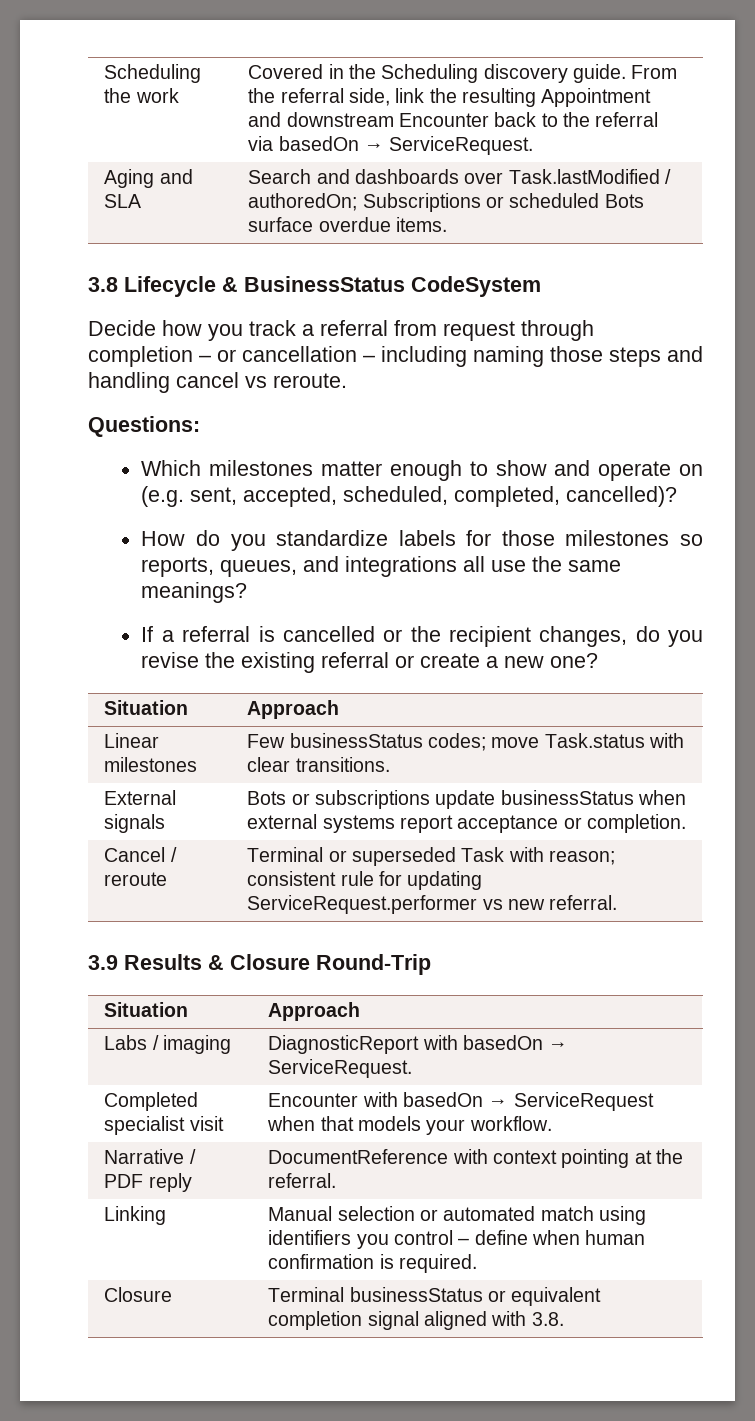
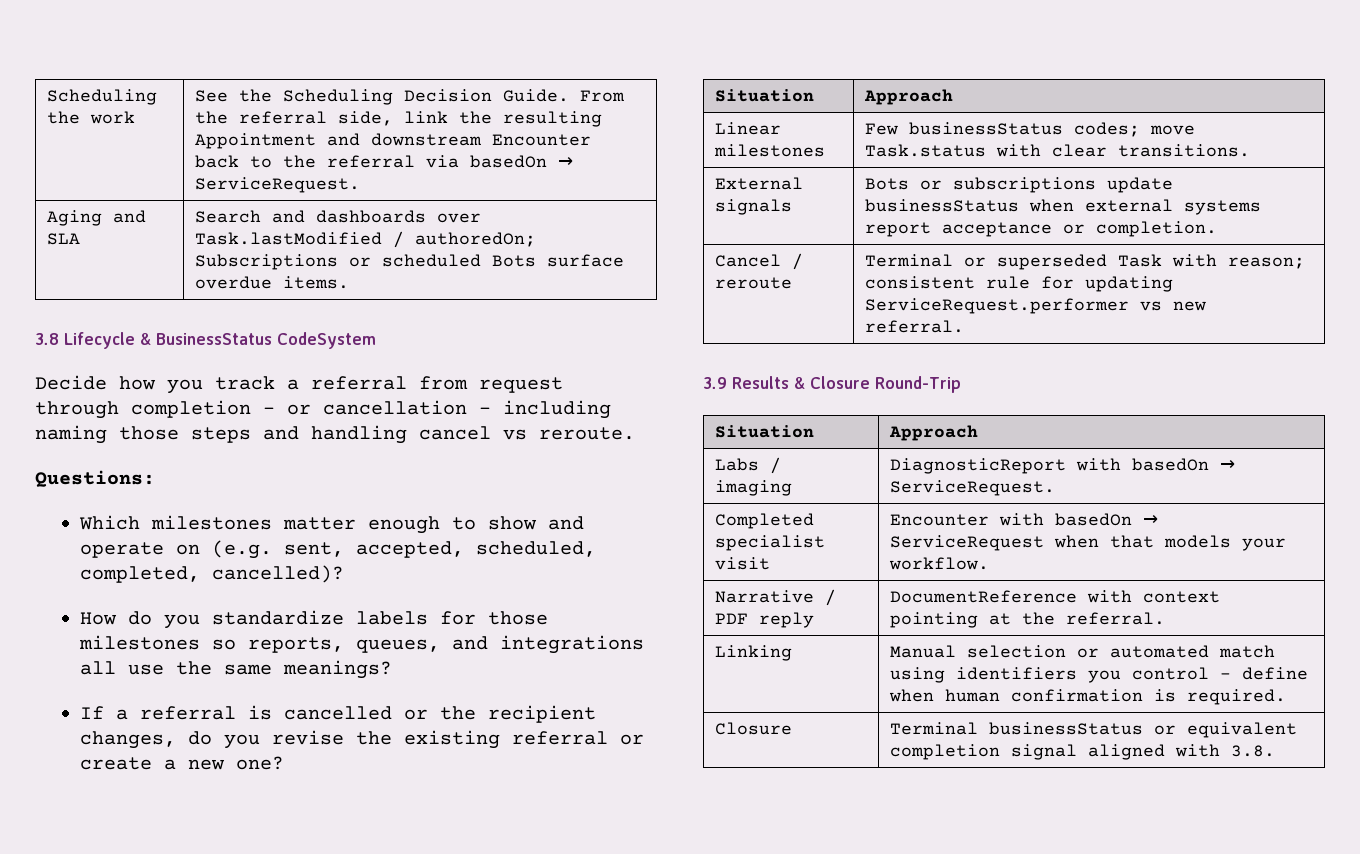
[248,64,626,83] Covered in the Scheduling discovery guide. -> [194,89,569,105] See the Scheduling Decision Guide.

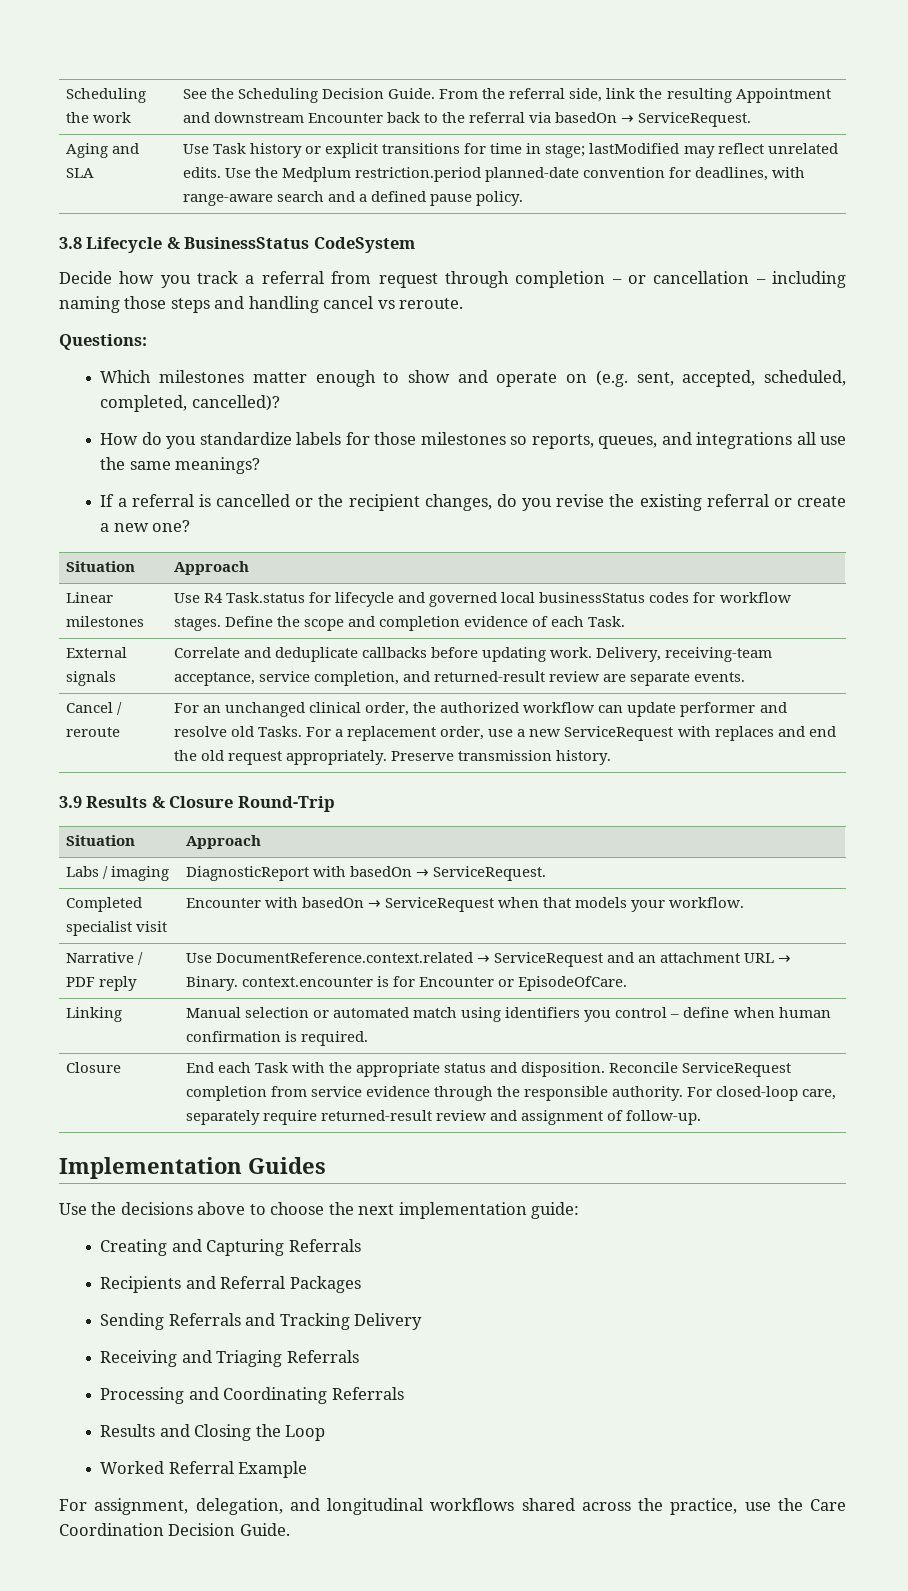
[194,210,481,223] [194,231,536,248] [194,254,624,270] [194,276,349,289] Search and dashboards over Task.lastModified / authoredOn; Subscriptions or scheduled Bots surface overdue items. -> [182,143,838,158] [182,167,806,182] [182,191,524,206] Use Task history or explicit transitions for time in stage; lastModified may reflect unrelated edits. Use the Medplum restriction.period planned-date convention for deadlines, with range-aware search and a defined pause policy.
[864,122,1195,137] [864,144,1250,157] [714,177,803,190] [714,199,792,215] [864,177,1173,193] [864,199,1261,215] [864,221,1217,237] [714,253,803,270] [714,277,792,289] [864,254,1305,270] [864,276,1173,292] [864,298,1206,314] [864,320,964,333] Few businessStatus codes; move Task.status with clear transitions. // External signals | Bots or subscriptions update businessStatus when external systems report acceptance or completion. // Cancel / reroute | Terminal or superseded Task with reason; consistent rule for updating ServiceRequest.performer vs new referral. -> [173,592,791,607] [173,616,626,631] [65,647,127,658] [65,671,116,686] [173,647,773,662] [173,671,746,686] [65,702,123,715] [65,727,120,737] [173,702,787,717] [173,726,836,741] [173,750,612,765] Use R4 Task.status for lifecycle and governed local businessStatus codes for workflow stages. Define the scope and completion evidence of each Task. // External signals | Correlate and deduplicate callbacks before updating work. Delivery, receiving-team acceptance, service completion, and returned-result review are separate events. // Cancel / reroute | For an unchanged clinical order, the authorized workflow can update performer and resolve old Tasks. For a replacement order, use a new ServiceRequest with replaces and end the old request appropriately. Preserve transmission history.
[889,590,1220,603] [889,612,1165,628] DocumentReference with context pointing at the referral. -> [185,952,792,967] [185,976,628,991] Use DocumentReference.context.related → ServiceRequest and an attachment URL → Binary. context.encounter is for Encounter or EpisodeOfCare.
[889,722,1297,738] [889,744,1275,760] Terminal businessStatus or equivalent completion signal aligned with 3.8. -> [185,1062,792,1077] [185,1086,837,1101] [185,1110,702,1125] [59,1157,326,1179] [59,1202,580,1219] [100,1239,361,1256] [100,1276,361,1293] [100,1313,423,1330] [100,1350,359,1367] [100,1387,404,1404] [100,1424,326,1441] [100,1461,308,1478] [59,1498,846,1515] [59,1523,290,1536] End each Task with the appropriate status and disposition. Reconcile ServiceRequest completion from service evidence through the responsible authority. For closed-loop care, separately require returned-result review and assignment of follow-up. // Implementation Guides // Use the decisions above to choose the next implementation guide: // Creating and Capturing Referrals // Recipients and Referral Packages // Sending Referrals and Tracking Delivery // Receiving and Triaging Referrals // Processing and Coordinating Referrals // Results and Closing the Loop // Worked Referral Example // For assignment, delegation, and longitudinal workflows shared across the practice, use the Care Coordination Decision Guide.

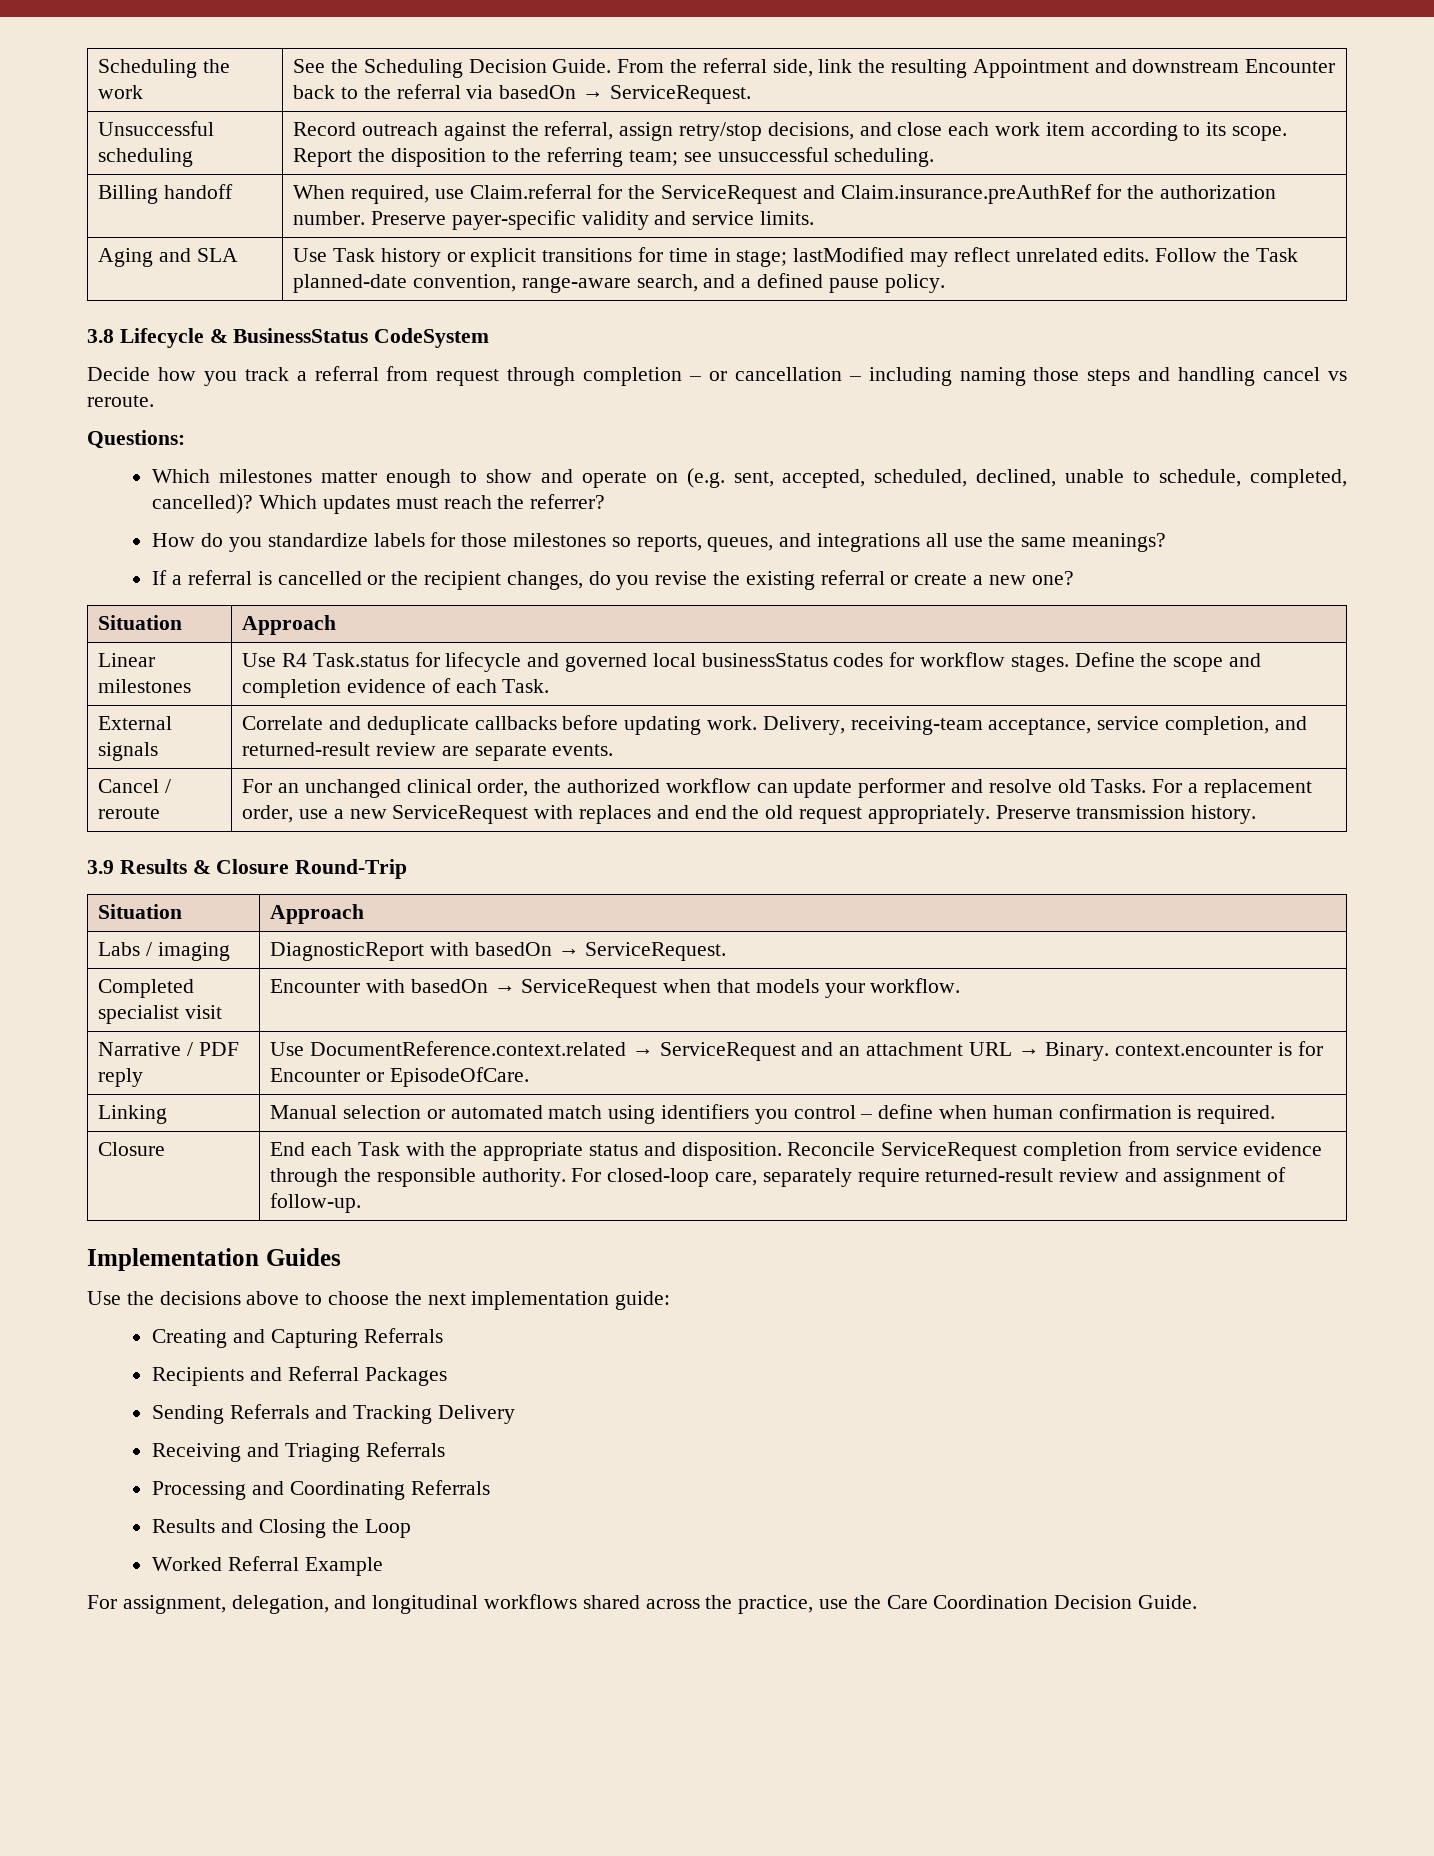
(752, 119) none -> [98,121,215,136] [98,148,194,167] [293,121,1288,141] [293,147,935,167] [98,184,233,204] [293,184,1277,204] [293,210,815,230] // Unsuccessful scheduling | Record outreach against the referral, assign retry/stop decisions, and close each work item according to its scope. Report the disposition to the referring team; see unsuccessful scheduling. // Billing handoff | When required, use Claim.referral for the ServiceRequest and Claim.insurance.preAuthRef for the authorization number. Preserve payer-specific validity and service limits.
[225,167,806,182] [182,191,325,206] Use the Medplum restriction.period planned-date convention for deadlines, with range-aware search -> [1155,248,1298,262] [293,274,698,293] Follow the Task planned-date convention, range-aware search,
[100,395,280,412] completed, cancelled)? -> [976,469,1347,488] [152,494,606,514] declined, unable to schedule, completed, cancelled)? Which updates must reach the referrer?

